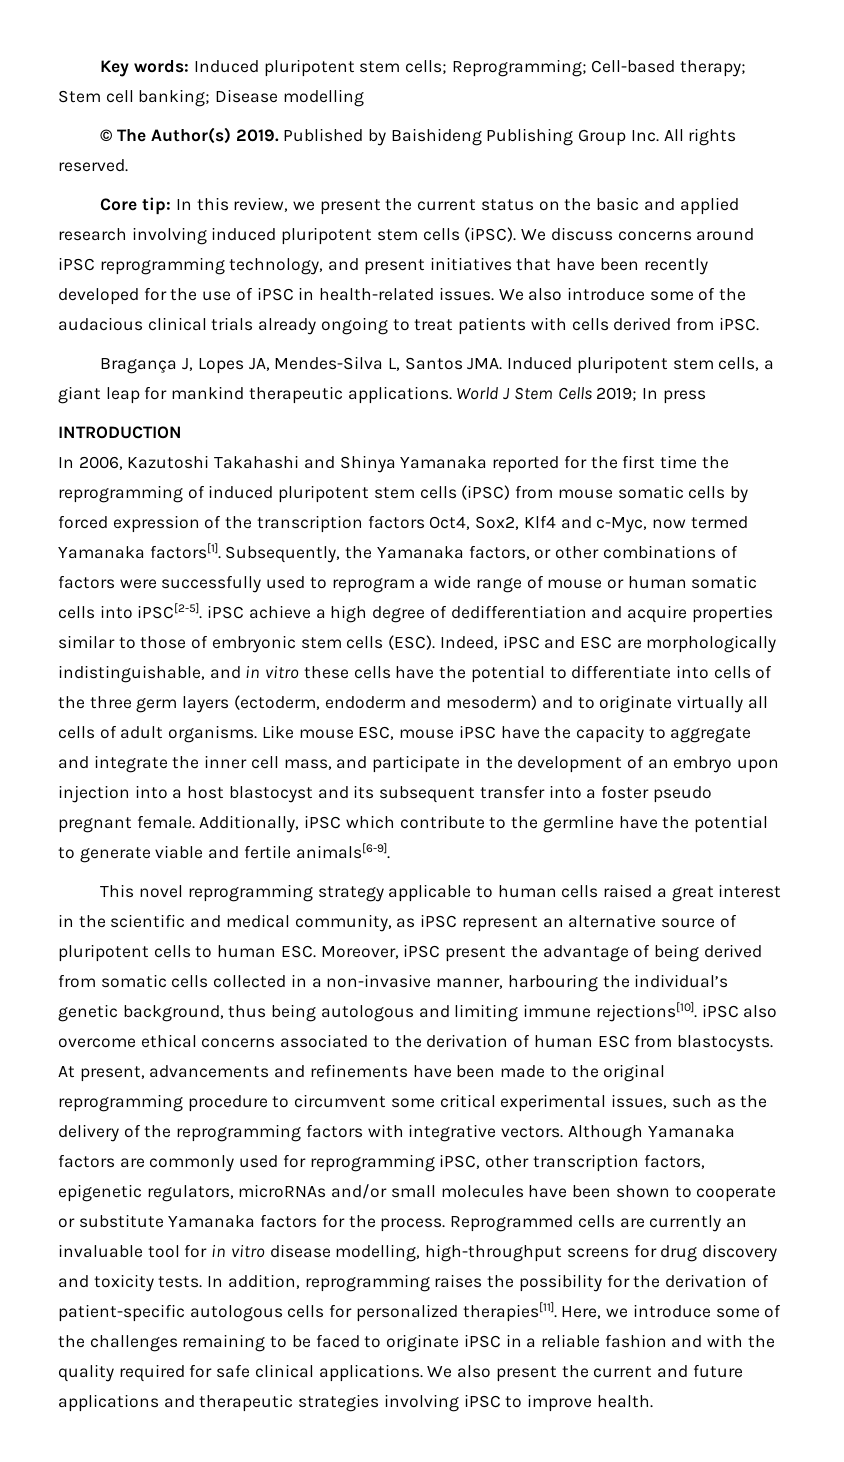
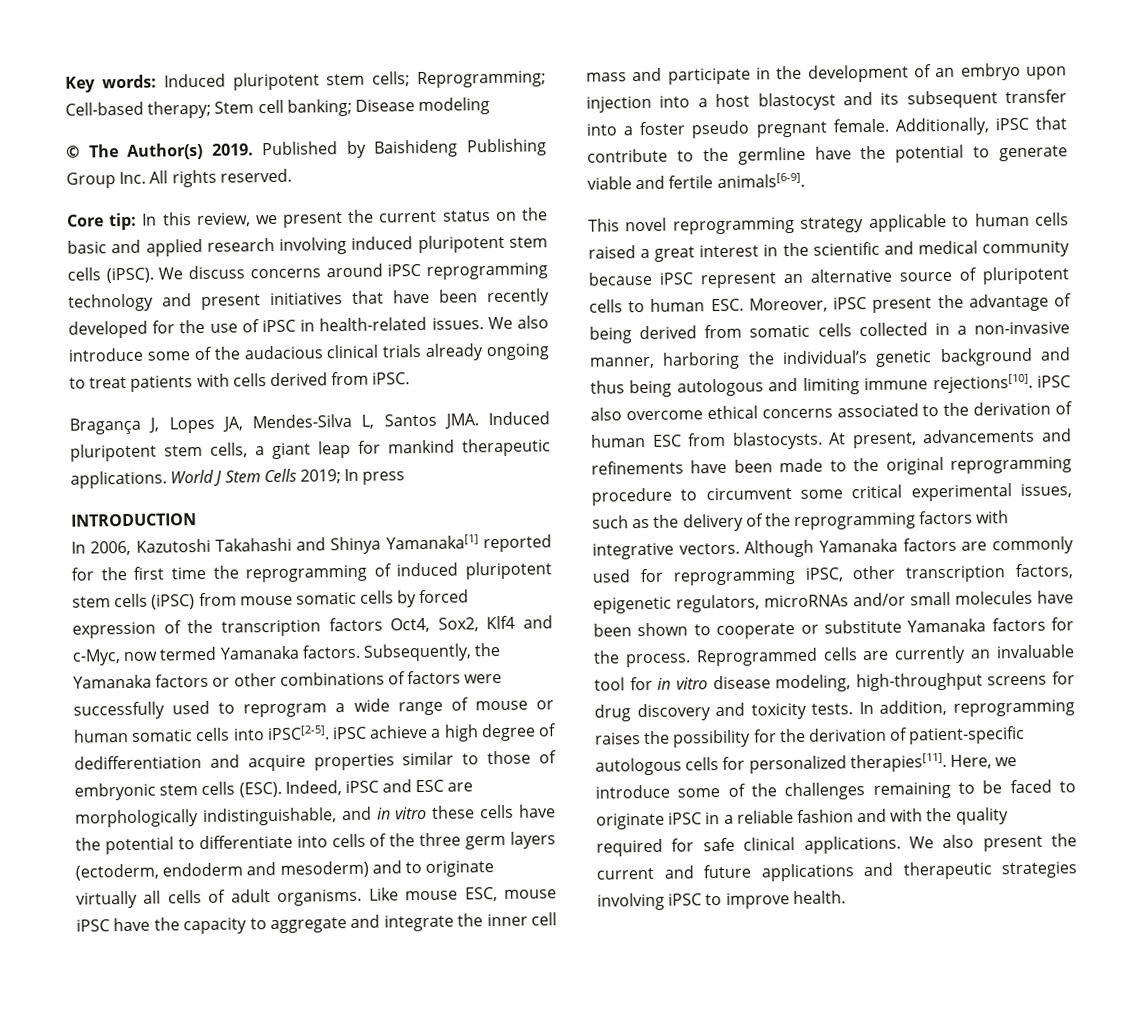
[282,89,364,107] modelling -> [418,97,491,116] modeling
[229,258,324,275] technology, -> [68,293,154,312] technology
[400,456,488,469] Yamanaka -> [385,534,479,550] Yamanaka[1]
[149,543,221,559] factors[1]. -> [301,644,360,659] factors.
[468,545,530,560] factors, -> [155,673,210,688] factors
[283,759,332,770] mass, -> [586,72,627,82] mass
[345,815,395,829] which -> [1035,116,1067,130] that
[294,914,416,932] community, as -> [981,240,1070,258] [588,271,653,286] community because
[507,974,598,992] harbouring -> [662,351,741,370] harboring
[122,1005,224,1022] background, -> [939,347,1071,367] background and
[335,1244,421,1262] modelling, -> [775,674,852,693] modeling,

